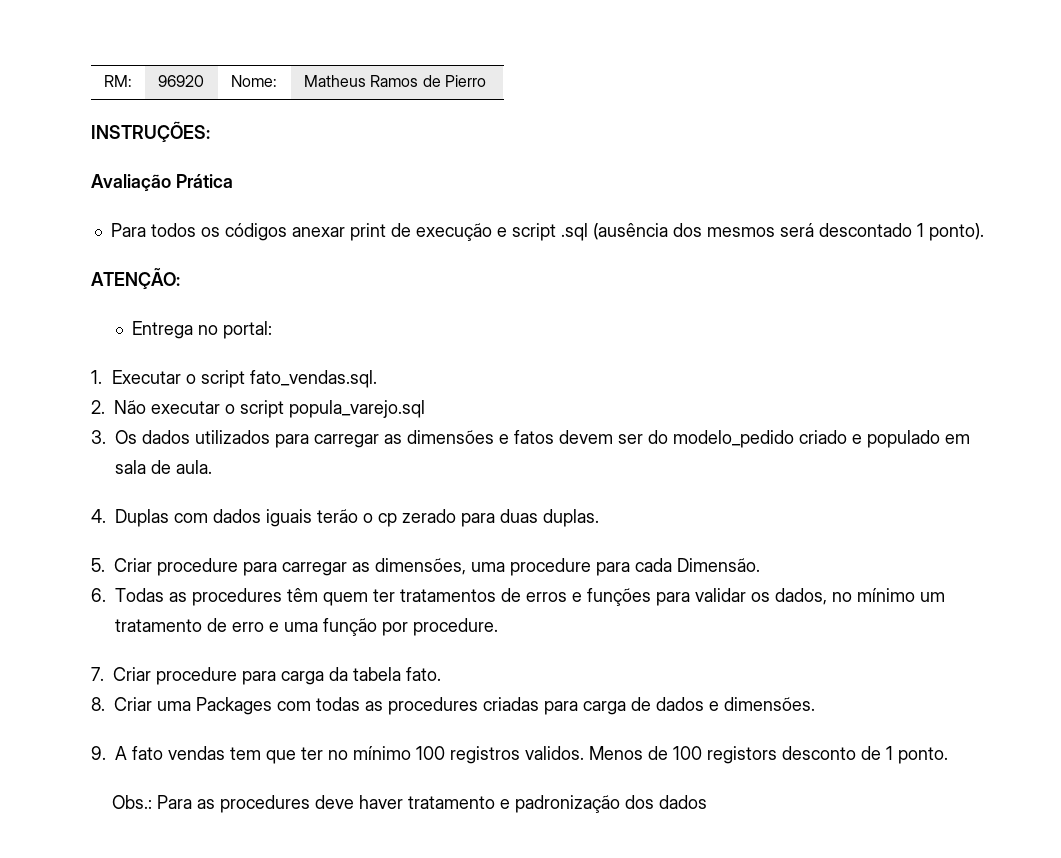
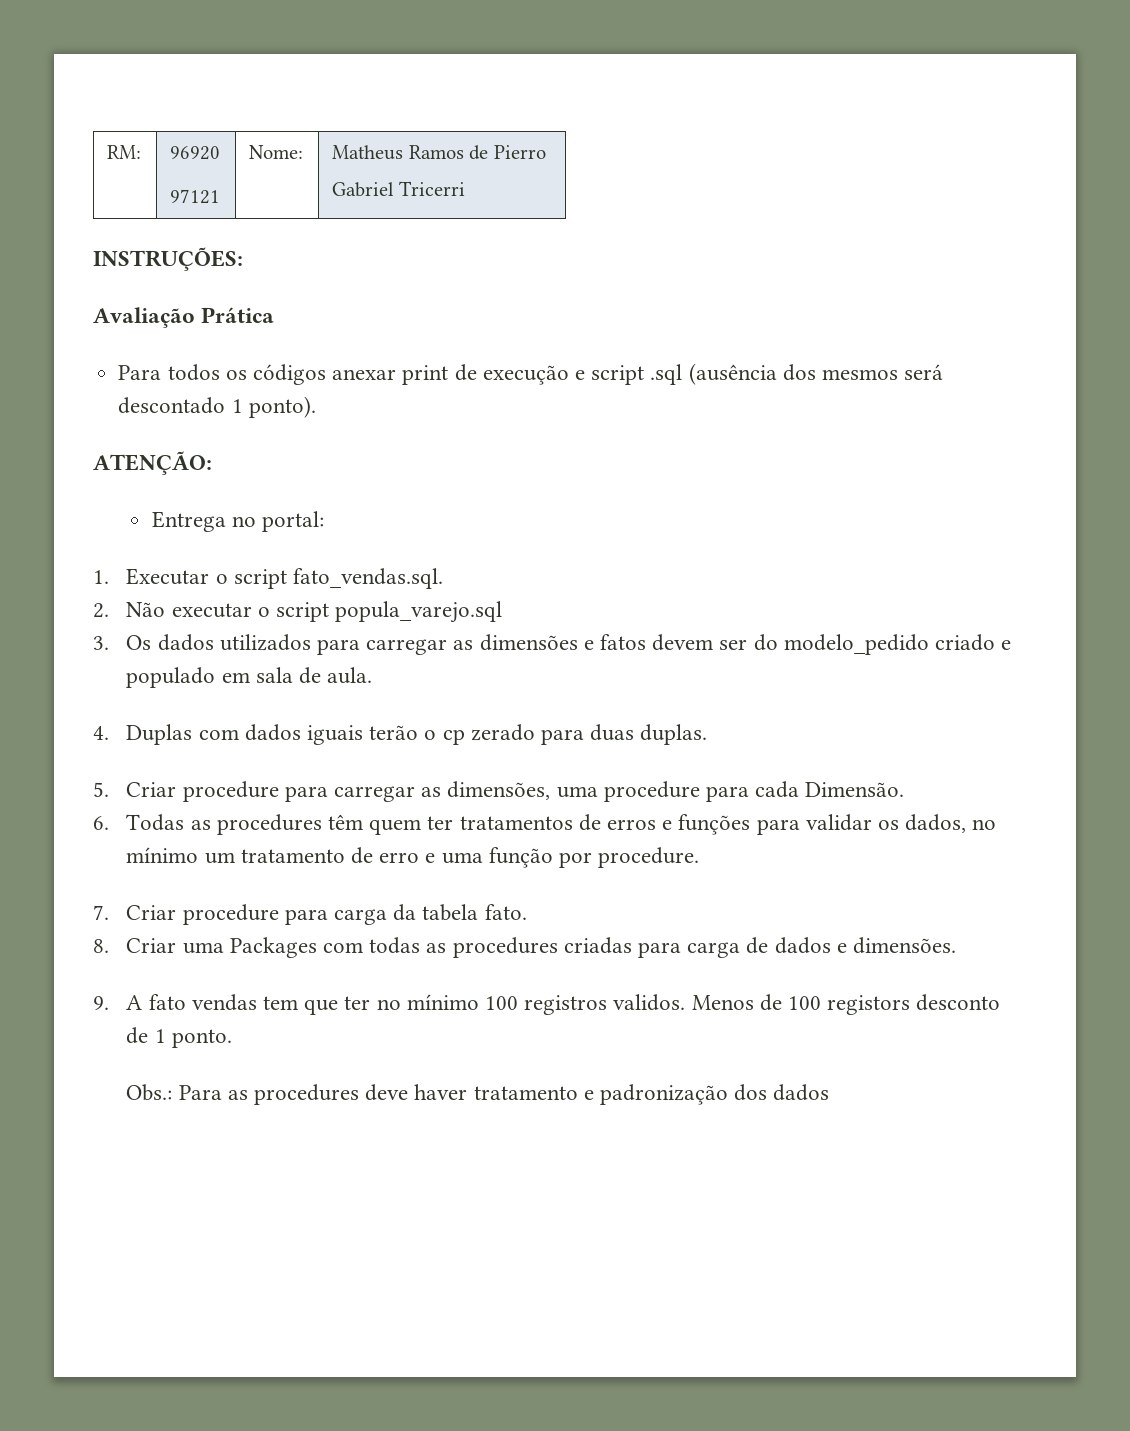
(204, 81) none -> [170,189,221,204] // 97121
(486, 81) none -> [332,181,465,197] // Gabriel Tricerri

